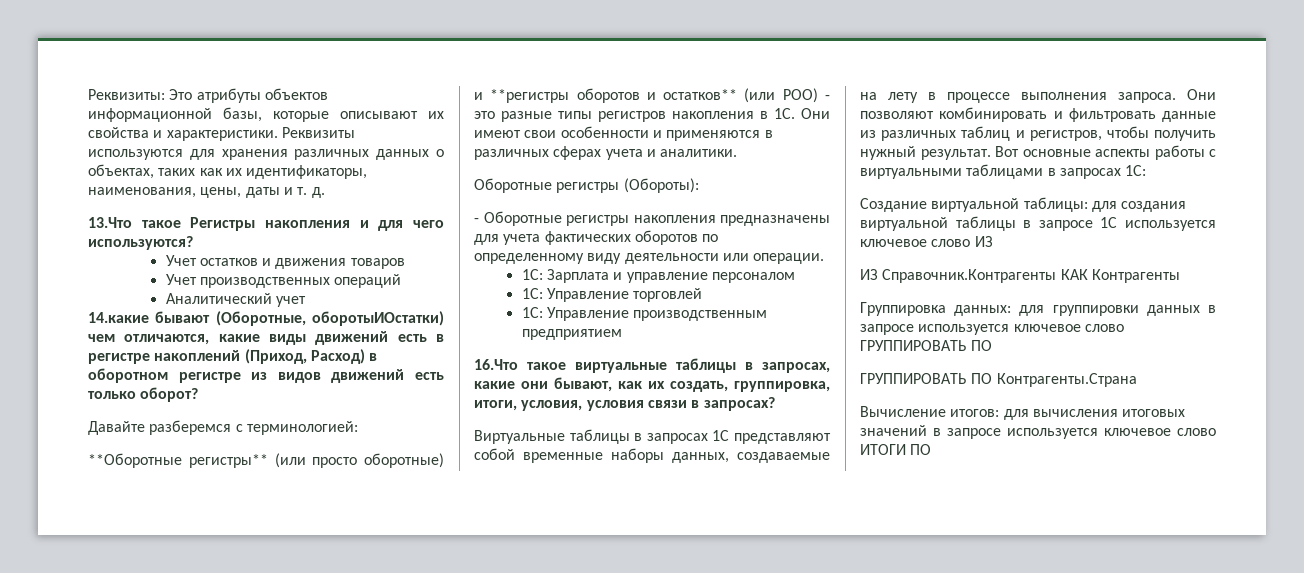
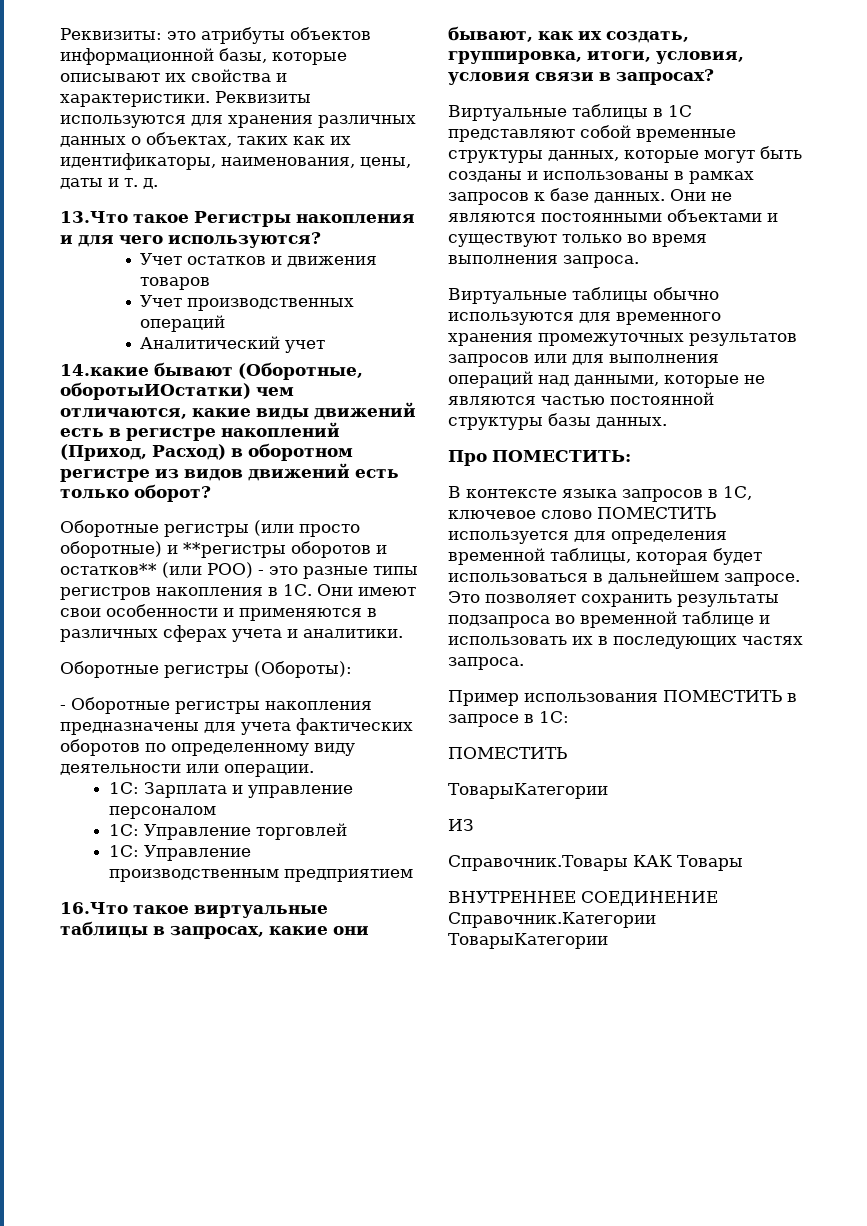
[169,89,193,100] Это -> [167,31,196,40] это
[88,420,358,435] [88,453,268,468] Давайте разберемся с терминологией: // **Оборотные регистры** -> [60,520,249,537] Оборотные регистры
[646,433,708,444] запросах -> (663, 112) none
[611,448,830,463] [860,89,1216,103] [860,107,1216,122] [860,126,1216,141] [860,145,1216,160] [860,164,1147,179] [860,197,1187,212] [860,216,1216,231] [860,236,993,247] [860,269,1180,283] [860,302,1216,316] [860,324,1124,335] [860,340,993,351] [860,373,1137,387] [860,406,1186,420] [860,425,1216,439] [860,444,932,455] наборы данных, создаваемые на лету в процессе выполнения запроса. Они позволяют комбинировать и фильтровать данные из различных таблиц и регистров, чтобы получить нужный результат. Вот основные аспекты работы с виртуальными таблицами в запросах 1С: // Создание виртуальной таблицы: для создания виртуальной таблицы в запросе 1С используется ключевое слово ИЗ // ИЗ Справочник.Контрагенты КАК Контрагенты // Группировка данных: для группировки данных в запросе используется ключевое слово ГРУППИРОВАТЬ ПО // ГРУППИРОВАТЬ ПО Контрагенты.Страна // Вычисление итогов: для вычисления итоговых значений в запросе используется ключевое слово ИТОГИ ПО -> [448,146,802,163] [448,171,754,184] [448,188,732,205] [448,209,778,222] [448,234,707,247] [448,255,639,268] [448,287,719,304] [448,312,721,325] [448,333,797,346] [448,354,719,367] [448,371,765,388] [448,392,714,405] [448,413,667,430] [448,450,631,466] [448,486,752,502] [448,507,716,519] [448,531,727,544] [448,548,762,565] [448,569,800,586] [448,591,779,607] [448,611,770,628] [448,636,803,649] [448,657,524,670] [448,690,797,706] [448,711,569,727] [448,747,567,759] [448,783,608,799] [448,819,474,831] [448,855,743,871] [448,891,718,906] [448,912,656,928] [448,933,608,949] структуры данных, которые могут быть созданы и использованы в рамках запросов к базе данных. Они не являются постоянными объектами и существуют только во время выполнения запроса. // Виртуальные таблицы обычно используются для временного хранения промежуточных результатов запросов или для выполнения операций над данными, которые не являются частью постоянной структуры базы данных. // Про ПОМЕСТИТЬ: // В контексте языка запросов в 1С, ключевое слово ПОМЕСТИТЬ используется для определения временной таблицы, которая будет использоваться в дальнейшем запросе. Это позволяет сохранить результаты подзапроса во временной таблице и использовать их в последующих частях запроса. // Пример использования ПОМЕСТИТЬ в запросе в 1С: // ПОМЕСТИТЬ // ТоварыКатегории // ИЗ // Справочник.Товары КАК Товары // ВНУТРЕННЕЕ СОЕДИНЕНИЕ Справочник.Категории ТоварыКатегории

